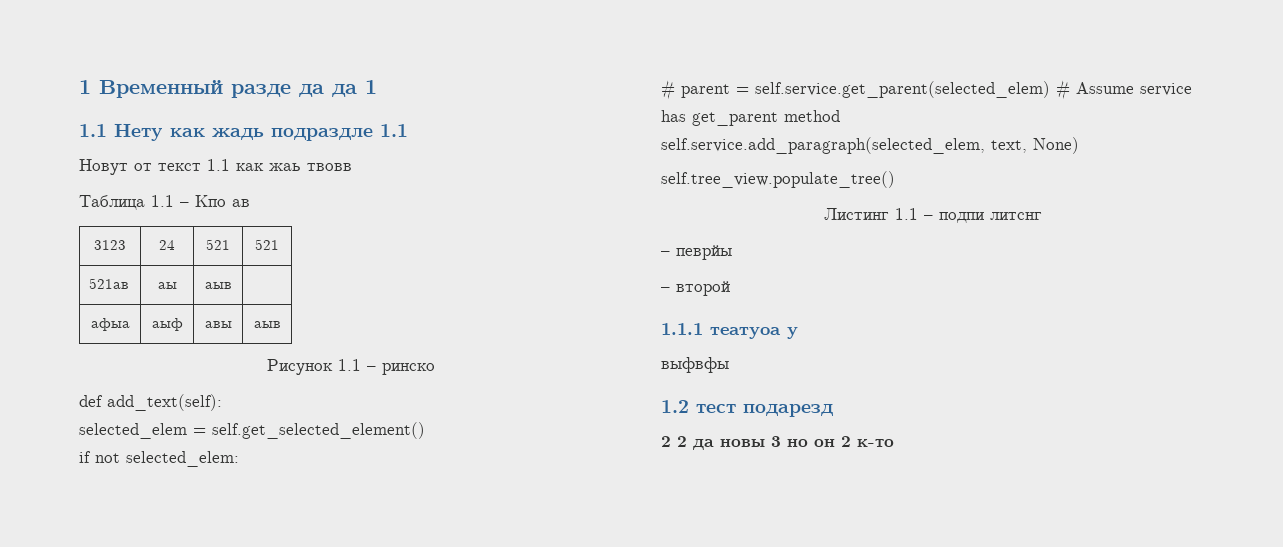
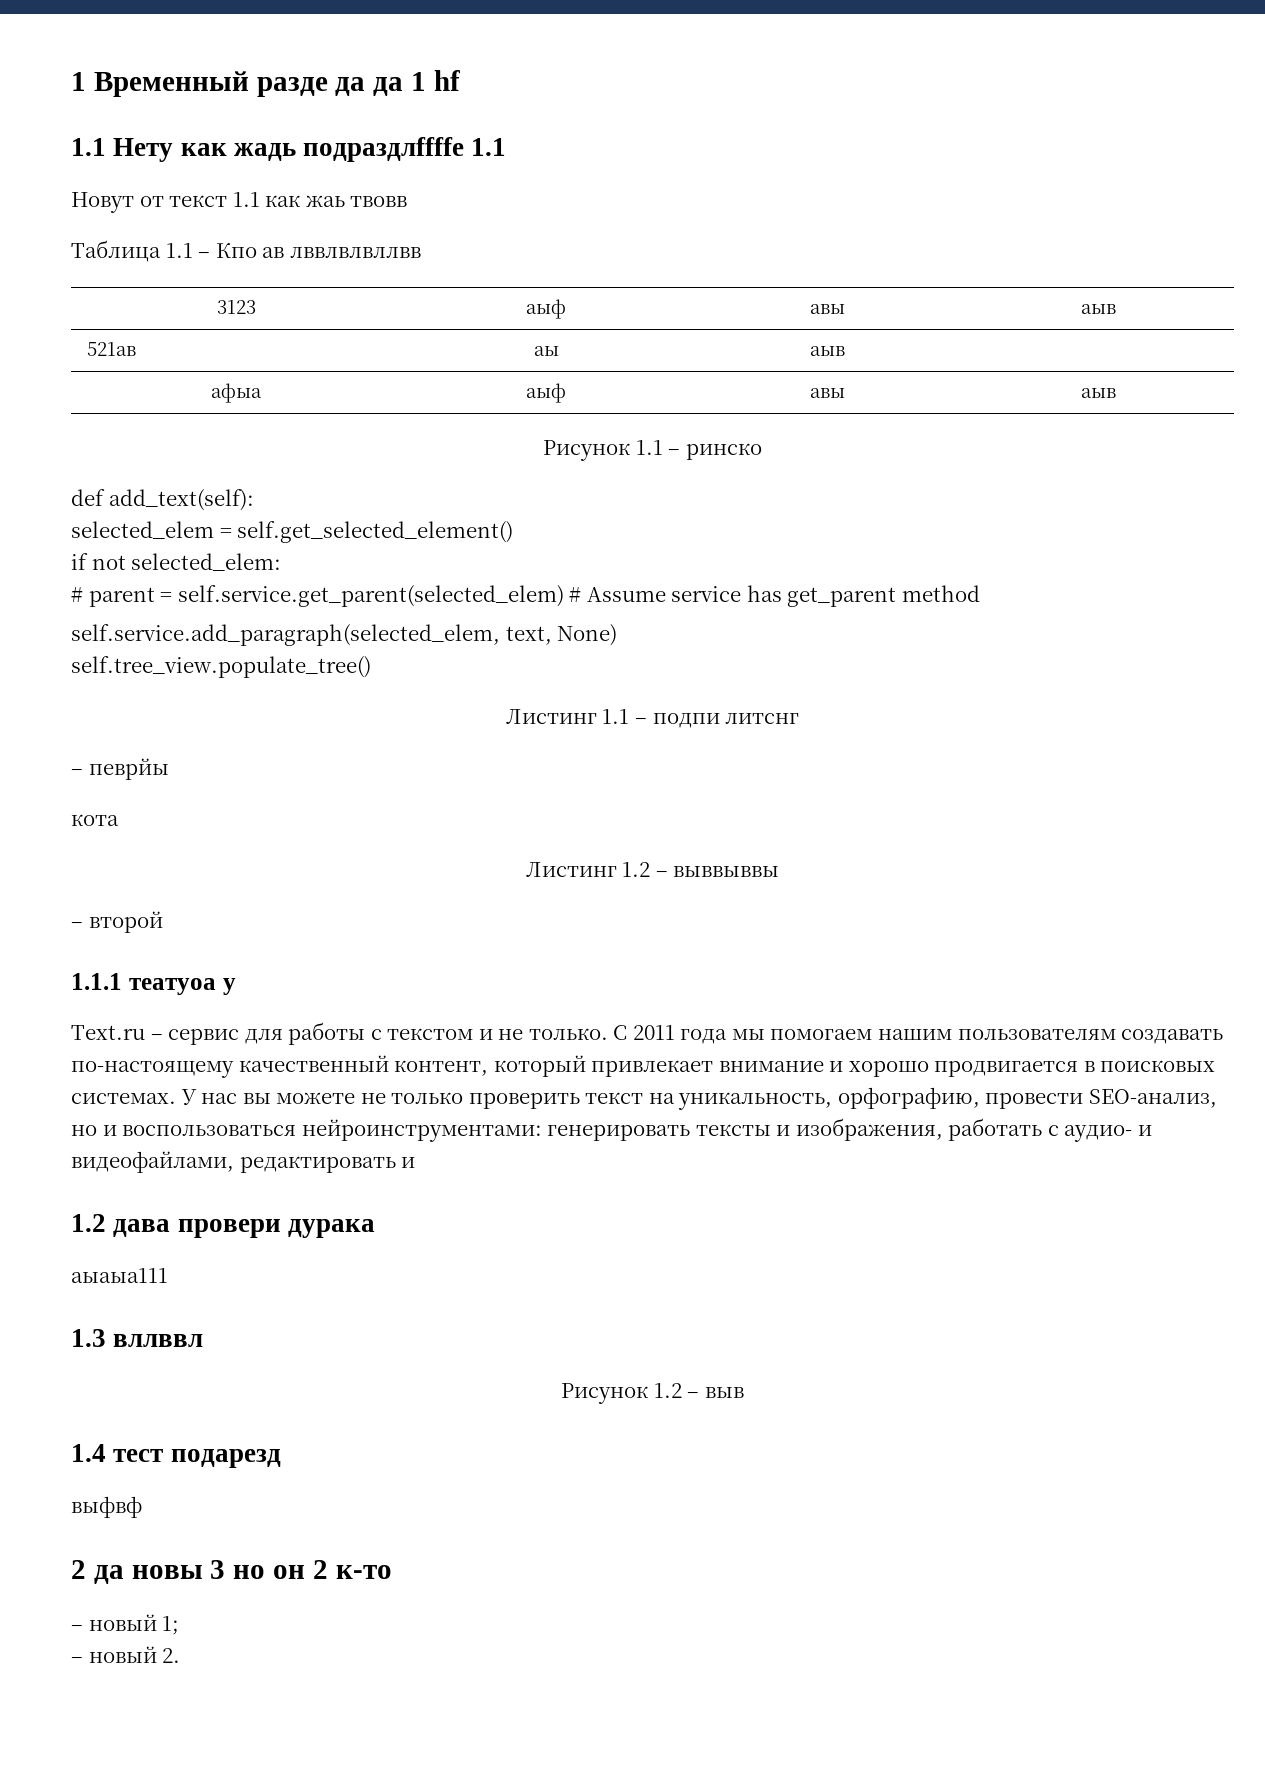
(377, 87) none -> [433,70,460,91] hf
[271,128,373,141] подраздле -> [303,137,465,162] подраздлffffе
(250, 203) none -> [289,247,421,258] лввлвлвллвв
[159,240,175,250] [206,239,230,250] [255,239,279,250] 24 | 521 | 521 -> [526,299,566,319] [809,304,845,314] [1080,304,1116,314] аыф | авы | аыв
(732, 252) none -> [71,814,119,826] [525,862,780,877] // кота // Листинг 1.2 – выввыввы
[661,357,729,373] [661,400,689,413] выфвфы // 1.2 -> [71,1022,1224,1045] [71,1055,1216,1078] [71,1087,1217,1110] [71,1118,1152,1142] [71,1151,416,1173] [71,1214,375,1238] [71,1268,168,1283] [71,1329,204,1347] [561,1383,744,1404] [71,1444,106,1462] Text.ru – сервис для работы с текстом и не только. С 2011 года мы помогаем нашим пользователям создавать по-настоящему качественный контент, который привлекает внимание и хорошо продвигается в поисковых системах. У нас вы можете не только проверить текст на уникальность, орфографию, провести SEO-анализ, но и воспользоваться нейроинструментами: генерировать тексты и изображения, работать с аудио- и видеофайлами, редактировать и // 1.2 дава провери дурака // аыаыа111 // 1.3 вллввл // Рисунок 1.2 – выв // 1.4
[661,436,671,447] 2 -> [71,1496,142,1518] выфвф //
(894, 443) none -> [71,1614,180,1635] [71,1646,181,1663] // – новый 1; // – новый 2.

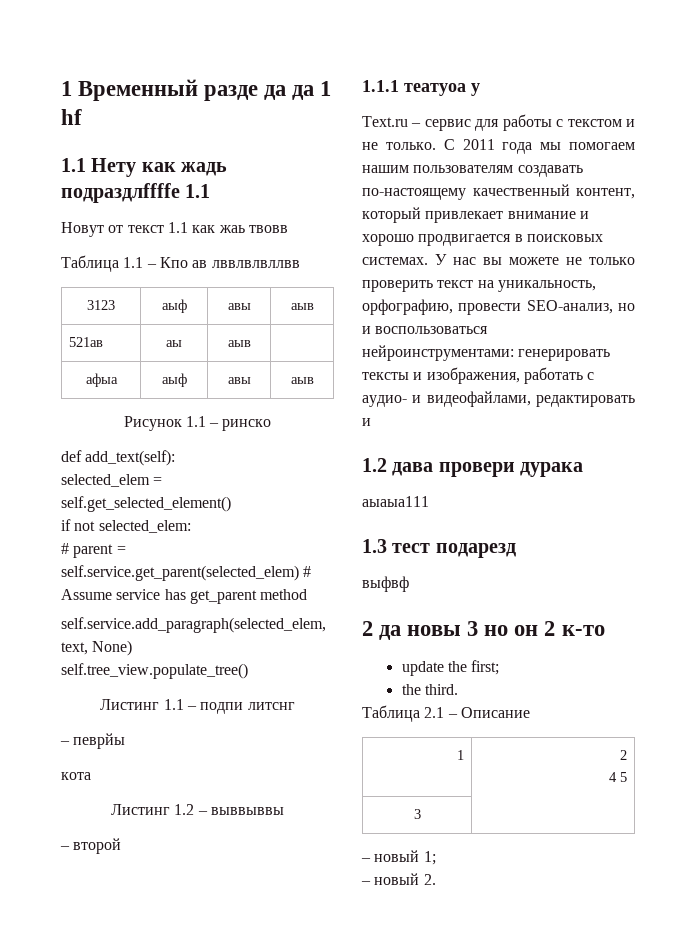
[113,1334,204,1347] [561,1383,744,1404] [71,1444,106,1462] вллввл // Рисунок 1.2 – выв // 1.4 -> (387, 546) none
(392, 1572) none -> [401,660,500,676] [401,684,458,695] [362,705,530,722] [456,750,464,760] [619,750,627,760] [608,772,627,782] [413,809,421,819] // update the first; // the third. // Таблица 2.1 – Описание // 1 | 2 // 4 5 // 3 |

